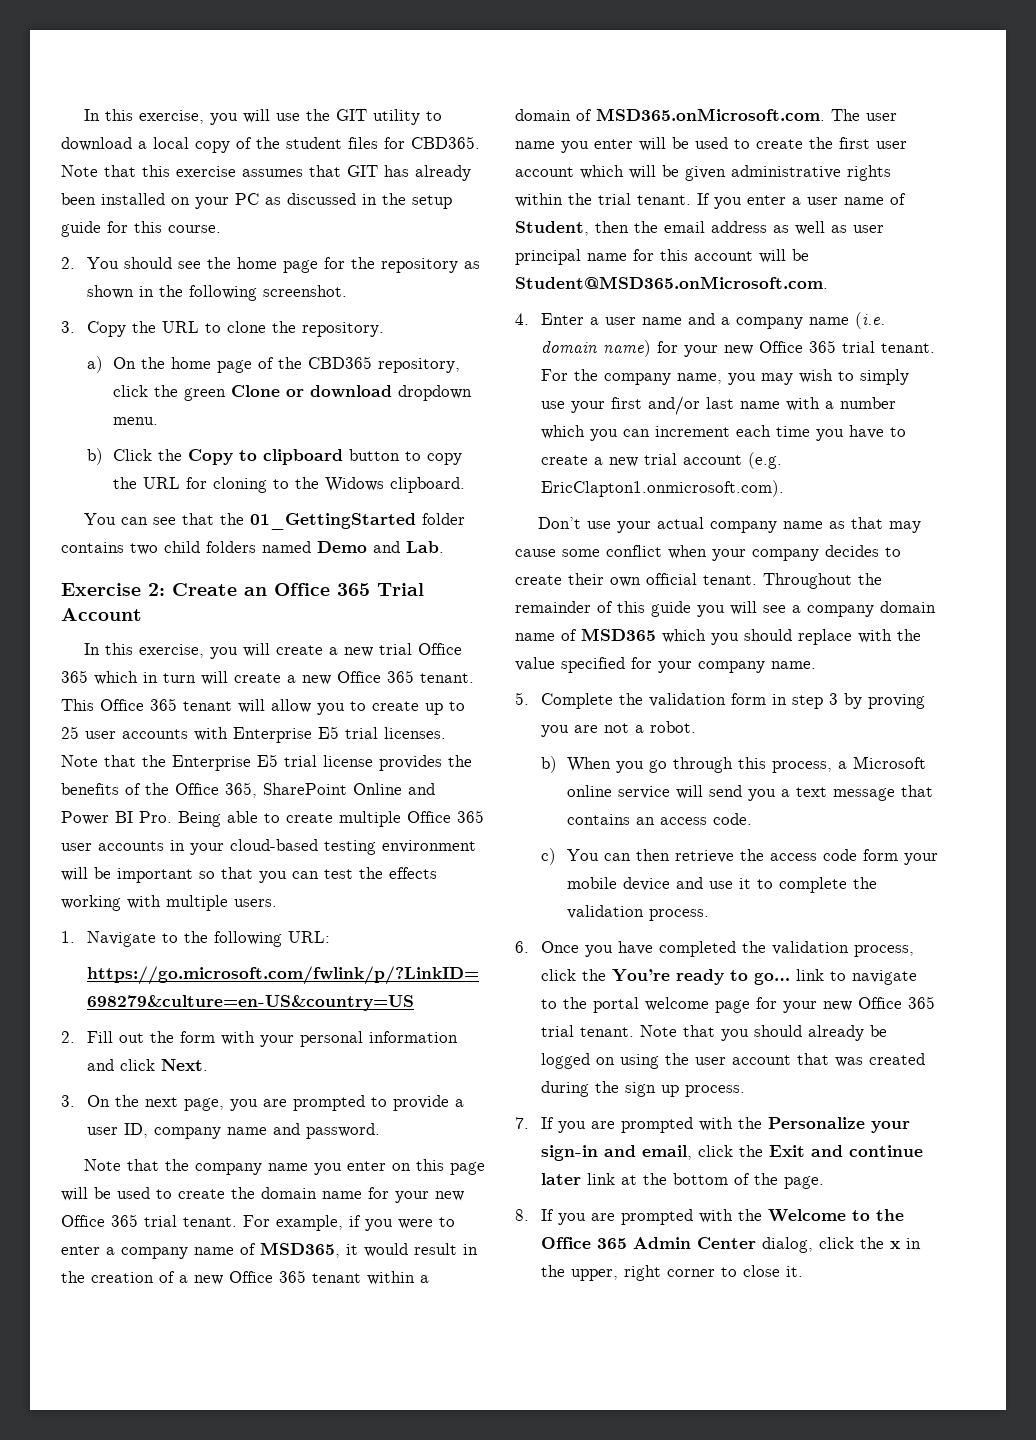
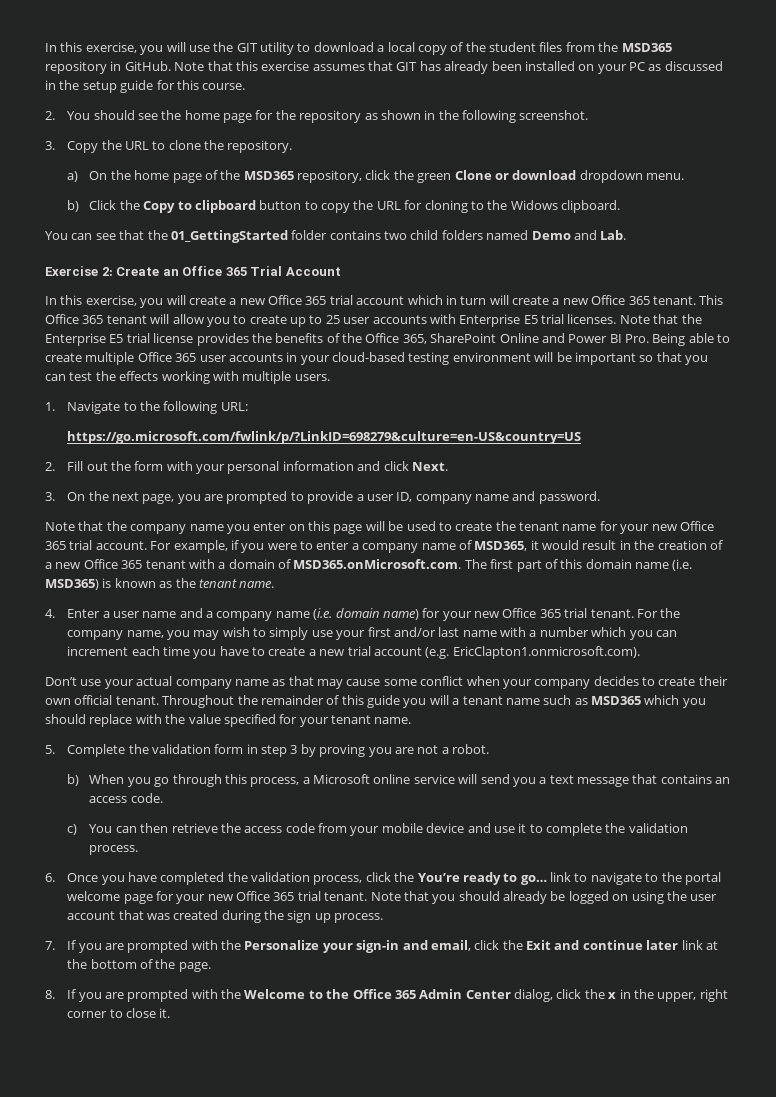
[384,136,480,149] for CBD365. -> [565,42,672,52] [45,61,171,74] from the MSD365 repository in GitHub.
[308,356,373,369] CBD365 -> [243,171,294,180] MSD365
[378,643,462,655] [61,670,88,683] trial Office 365 -> [268,295,405,305] Office 365 trial account
[261,1187,317,1199] domain -> [519,522,559,531] tenant
[183,1217,237,1227] tenant. -> [95,541,147,550] account.
[367,1271,415,1285] within -> [188,559,215,569] with
[866,113,897,121] [515,137,907,153] [515,165,891,181] [515,193,906,209] [515,221,884,236] [515,249,809,265] [515,276,828,289] user name you enter will be used to create the first user account which will be given administrative rights within the trial tenant. If you enter a user name of Student, then the email address as well as user principal name for this account will be Student@MSD365.onMicrosoft.com. -> [490,559,693,572] [45,578,275,590] first part of this domain name (i.e. MSD365) is known as the tenant name.
[763,601,936,617] [515,629,577,641] see a company domain name of -> [452,695,588,705] a tenant name such as
[698,661,765,673] company -> [331,715,371,724] tenant
[863,849,899,861] form -> [318,823,348,833] from

